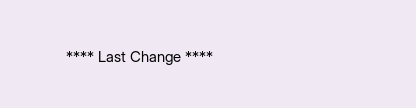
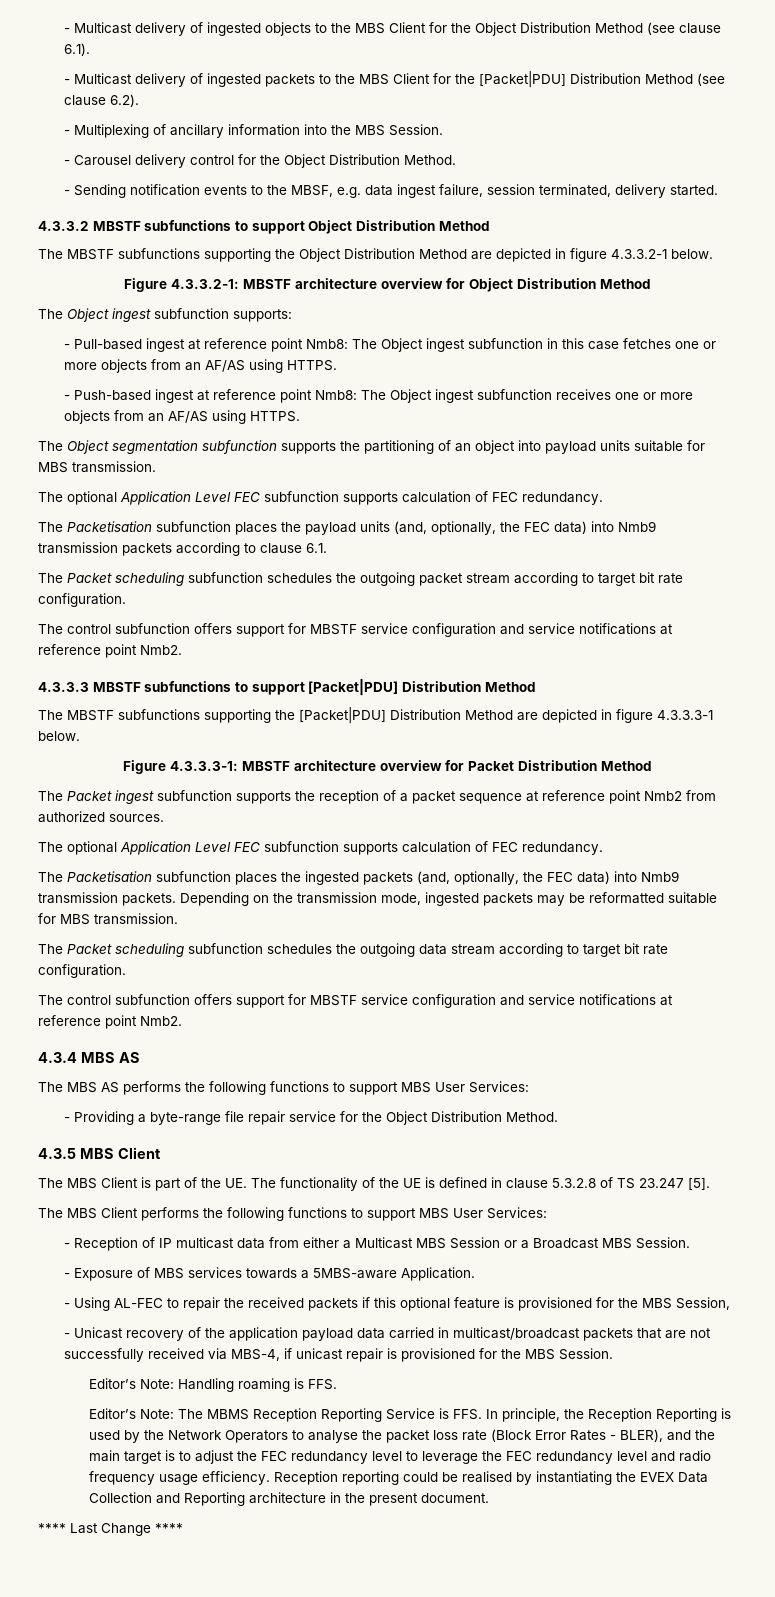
(66, 56) none -> [63,22,721,36] [63,43,90,56] [63,71,725,88] [63,94,139,107] [63,124,443,138] [63,154,456,168] [63,184,718,198] [38,220,490,234] [38,248,713,262] [124,278,651,292] [38,308,292,322] [63,338,716,352] [63,359,337,373] [63,389,693,403] [63,410,300,424] [38,440,705,454] [38,461,156,473] [38,491,603,505] [38,521,656,535] [38,542,327,556] [38,572,683,586] [38,593,126,607] [38,623,673,637] [38,644,182,658] [38,679,536,696] [38,707,713,724] [38,731,80,741] [123,760,652,774] [38,790,716,804] [38,811,164,823] [38,841,603,855] [38,871,679,885] [38,892,717,906] [38,913,178,925] [38,943,668,957] [38,964,126,978] [38,994,673,1008] [38,1015,182,1029] [38,1052,140,1063] [38,1081,529,1095] [63,1111,558,1125] [38,1147,161,1159] [38,1177,710,1191] [38,1207,547,1221] [63,1237,690,1251] [63,1267,475,1281] [63,1297,730,1311] [63,1327,711,1341] [63,1348,613,1362] [89,1378,338,1392] [89,1408,732,1422] [89,1429,716,1443] [89,1450,712,1464] [89,1471,709,1485] [89,1492,490,1506] - Multicast delivery of ingested objects to the MBS Client for the Object Distribution Method (see clause 6.1). // - Multicast delivery of ingested packets to the MBS Client for the [Packet|PDU] Distribution Method (see clause 6.2). // - Multiplexing of ancillary information into the MBS Session. // - Carousel delivery control for the Object Distribution Method. // - Sending notification events to the MBSF, e.g. data ingest failure, session terminated, delivery started. // 4.3.3.2 MBSTF subfunctions to support Object Distribution Method // The MBSTF subfunctions supporting the Object Distribution Method are depicted in figure 4.3.3.2-1 below. // Figure 4.3.3.2-1: MBSTF architecture overview for Object Distribution Method // The Object ingest subfunction supports: // - Pull-based ingest at reference point Nmb8: The Object ingest subfunction in this case fetches one or more objects from an AF/AS using HTTPS. // - Push-based ingest at reference point Nmb8: The Object ingest subfunction receives one or more objects from an AF/AS using HTTPS. // The Object segmentation subfunction supports the partitioning of an object into payload units suitable for MBS transmission. // The optional Application Level FEC subfunction supports calculation of FEC redundancy. // The Packetisation subfunction places the payload units (and, optionally, the FEC data) into Nmb9 transmission packets according to clause 6.1. // The Packet scheduling subfunction schedules the outgoing packet stream according to target bit rate configuration. // The control subfunction offers support for MBSTF service configuration and service notifications at reference point Nmb2. // 4.3.3.3 MBSTF subfunctions to support [Packet|PDU] Distribution Method // The MBSTF subfunctions supporting the [Packet|PDU] Distribution Method are depicted in figure 4.3.3.3-1 below. // Figure 4.3.3.3-1: MBSTF architecture overview for Packet Distribution Method // The Packet ingest subfunction supports the reception of a packet sequence at reference point Nmb2 from authorized sources. // The optional Application Level FEC subfunction supports calculation of FEC redundancy. // The Packetisation subfunction places the ingested packets (and, optionally, the FEC data) into Nmb9 transmission packets. Depending on the transmission mode, ingested packets may be reformatted suitable for MBS transmission. // The Packet scheduling subfunction schedules the outgoing data stream according to target bit rate configuration. // The control subfunction offers support for MBSTF service configuration and service notifications at reference point Nmb2. // 4.3.4 MBS AS // The MBS AS performs the following functions to support MBS User Services: // - Providing a byte-range file repair service for the Object Distribution Method. // 4.3.5 MBS Client // The MBS Client is part of the UE. The functionality of the UE is defined in clause 5.3.2.8 of TS 23.247 [5]. // The MBS Client performs the following functions to support MBS User Services: // - Reception of IP multicast data from either a Multicast MBS Session or a Broadcast MBS Session. // - Exposure of MBS services towards a 5MBS-aware Application. // - Using AL-FEC to repair the received packets if this optional feature is provisioned for the MBS Session, // - Unicast recovery of the application payload data carried in multicast/broadcast packets that are not successfully received via MBS-4, if unicast repair is provisioned for the MBS Session. // Editor’s Note: Handling roaming is FFS. // Editor’s Note: The MBMS Reception Reporting Service is FFS. In principle, the Reception Reporting is used by the Network Operators to analyse the packet loss rate (Block Error Rates - BLER), and the main target is to adjust the FEC redundancy level to leverage the FEC redundancy level and radio frequency usage efficiency. Reception reporting could be realised by instantiating the EVEX Data Collection and Reporting architecture in the present document. //

